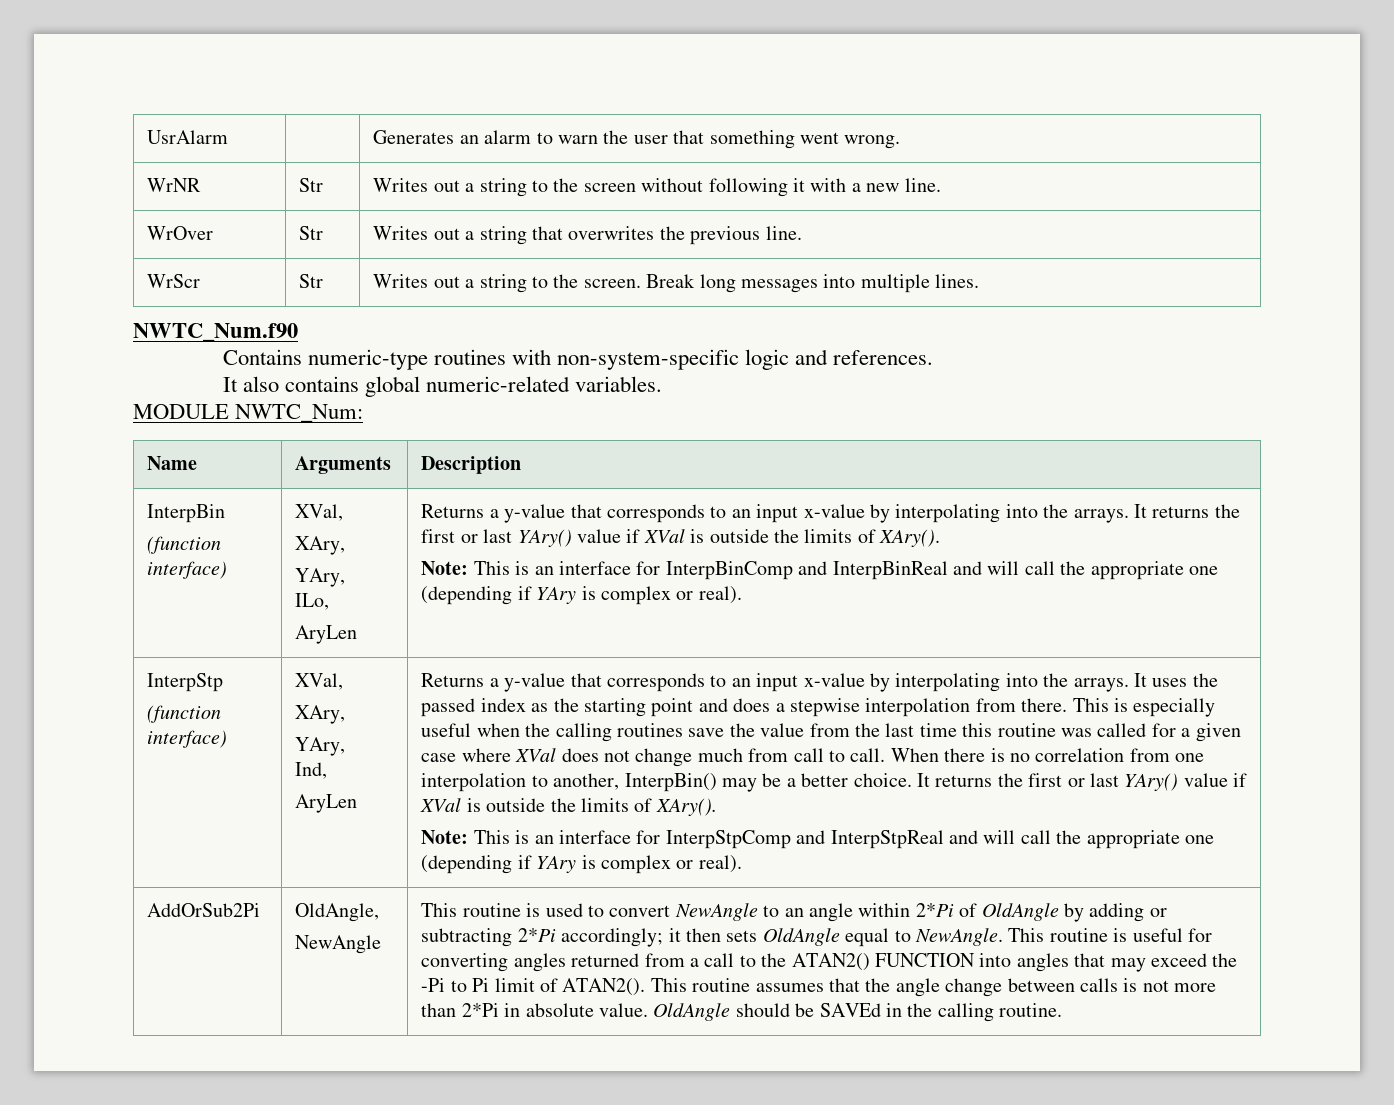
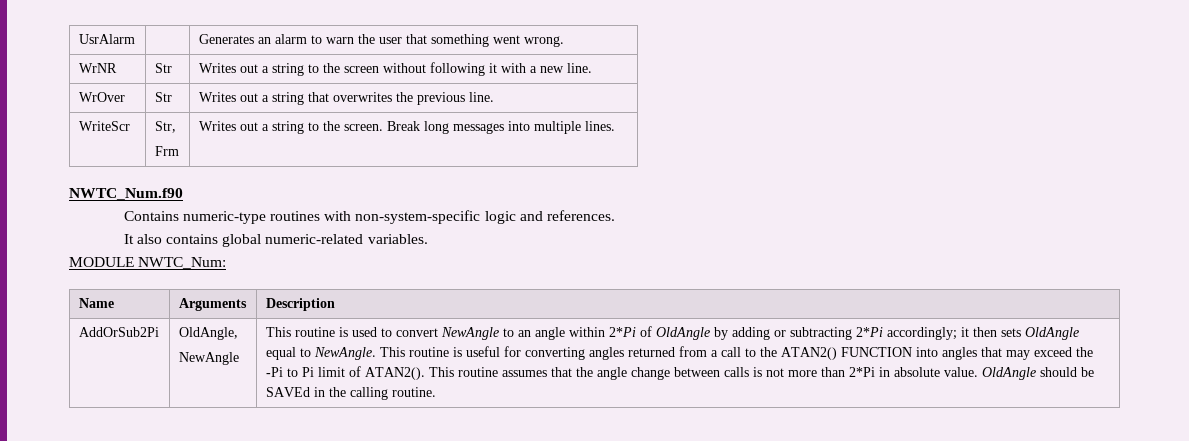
[147,274,201,288] [299,274,324,288] WrScr | Str -> [78,121,130,131] [154,121,176,133] [154,146,179,156] WriteScr | Str, // Frm
[147,504,226,523] [147,536,222,554] [147,561,228,579] [295,504,344,521] [295,536,346,555] [295,568,346,587] [295,593,330,610] [295,625,358,644] [421,504,1240,523] [421,529,941,548] [421,561,1219,580] [421,586,742,605] [147,673,224,692] [147,705,222,723] [147,730,228,748] [295,673,344,690] [295,705,346,724] [295,737,346,756] [295,762,328,779] [295,794,358,813] [421,673,1218,692] [421,698,1216,717] [421,723,1241,742] [421,748,1205,767] [421,773,1248,792] [420,798,717,817] [421,830,1215,849] [421,855,742,874] // InterpBin // (function interface) | XVal, // XAry, // YAry, // ILo, // AryLen | Returns a y-value that corresponds to an input x-value by interpolating into the arrays. It returns the first or last YAry() value if XVal is outside the limits of XAry(). // Note: This is an interface for InterpBinComp and InterpBinReal and will call the appropriate one (depending if YAry is complex or real). // InterpStp // (function interface) | XVal, // XAry, // YAry, // Ind, // AryLen | Returns a y-value that corresponds to an input x-value by interpolating into the arrays. It uses the passed index as the starting point and does a stepwise interpolation from there. This is especially useful when the calling routines save the value from the last time this routine was called for a given case where XVal does not change much from call to call. When there is no correlation from one interpolation to another, InterpBin() may be a better choice. It returns the first or last YAry() value if XVal is outside the limits of XAry(). // Note: This is an interface for InterpStpComp and InterpStpReal and will call the appropriate one (depending if YAry is complex or real). -> (335, 304) none

